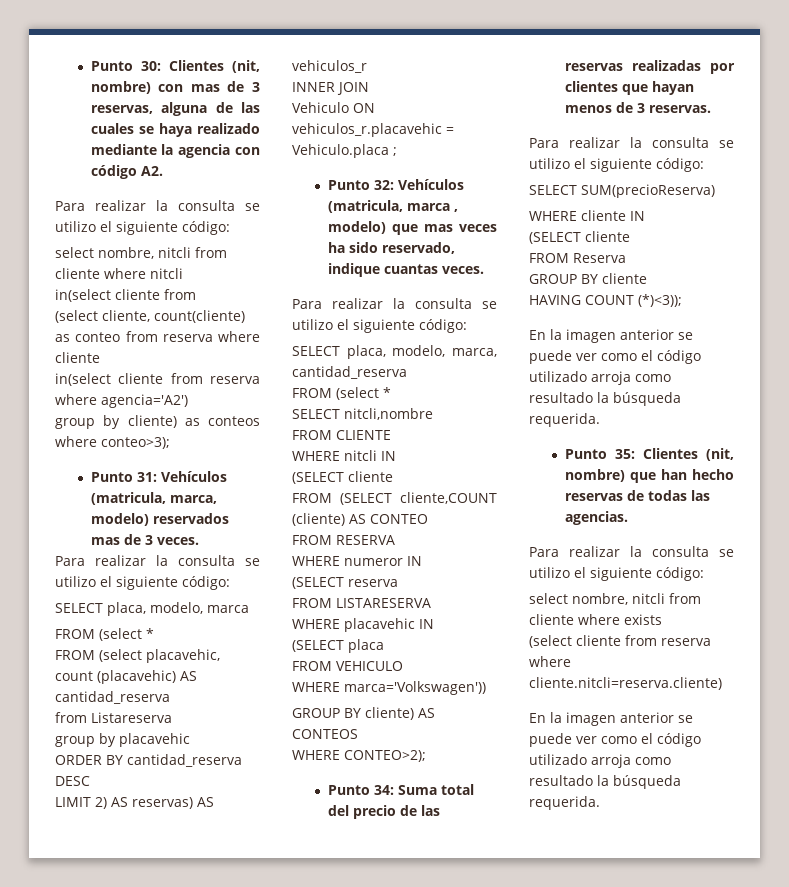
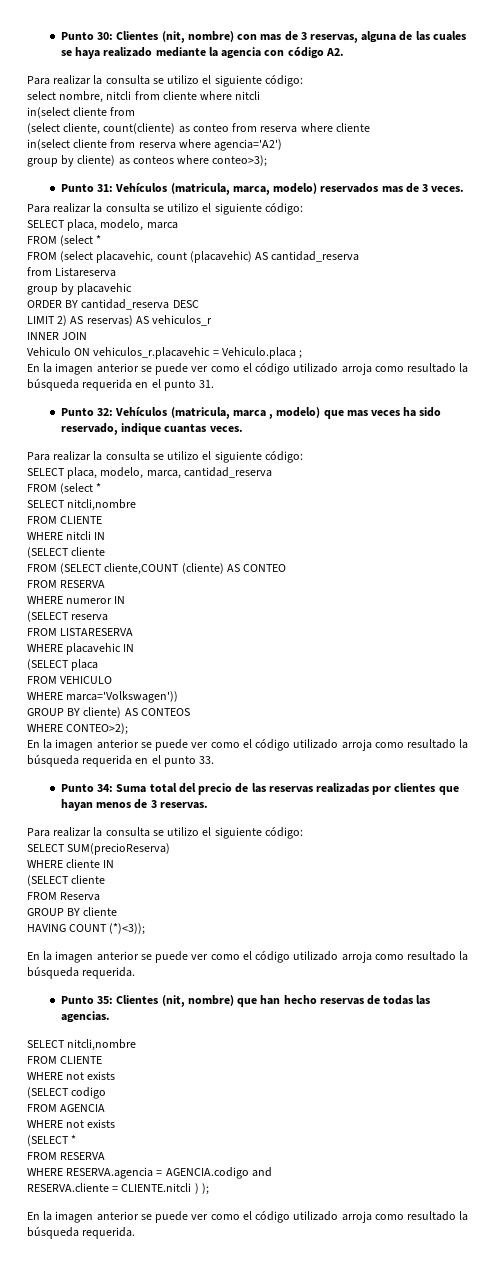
(397, 151) none -> [27,363,469,375] [27,379,215,391] // En la imagen anterior se puede ver como el código utilizado arroja como resultado la búsqueda requerida en el punto 31.
(426, 756) none -> [27,739,469,751] [27,755,215,767] // En la imagen anterior se puede ver como el código utilizado arroja como resultado la búsqueda requerida en el punto 33.
[529,546,734,557] [529,567,704,581] [529,593,701,605] [529,614,662,625] [529,635,711,648] [529,656,571,667] [529,677,722,690] Para realizar la consulta se utilizo el siguiente código: // select nombre, nitcli from cliente where exists // (select cliente from reserva where cliente.nitcli=reserva.cliente) -> [27,1039,137,1051] [27,1056,103,1064] [27,1071,116,1080] [27,1087,107,1099] [27,1104,106,1112] [27,1119,116,1128] [27,1135,77,1146] [27,1152,106,1160] [27,1167,272,1179] [27,1183,209,1195] SELECT nitcli,nombre // FROM CLIENTE // WHERE not exists // (SELECT codigo // FROM AGENCIA // WHERE not exists // (SELECT * // FROM RESERVA // WHERE RESERVA.agencia = AGENCIA.codigo and // RESERVA.cliente = CLIENTE.nitcli ) );

